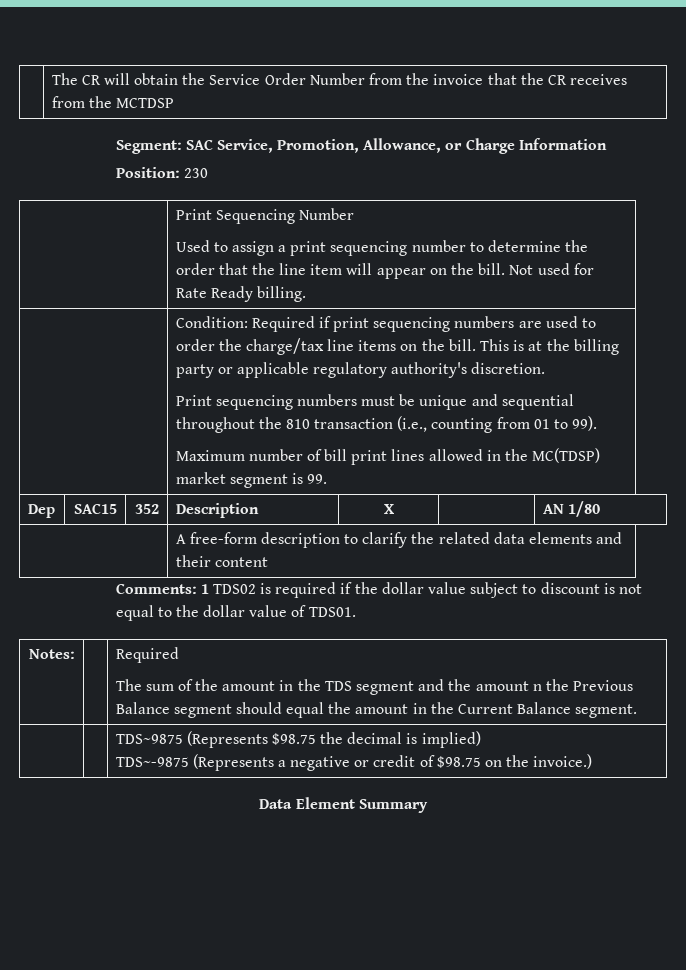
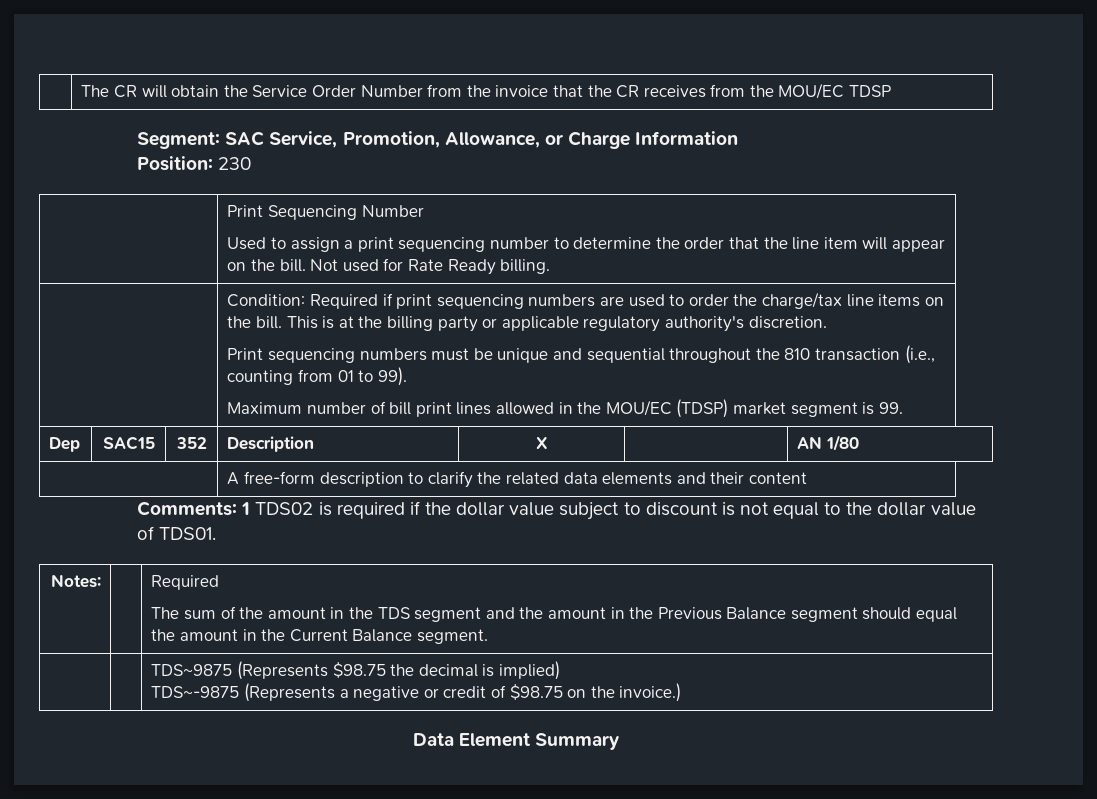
[115,98,174,108] MCTDSP -> [778,83,892,99] MOU/EC TDSP
[532,448,601,463] MC(TDSP) -> [605,399,729,418] MOU/EC (TDSP)
[532,684,542,691] n -> [610,607,625,619] in

